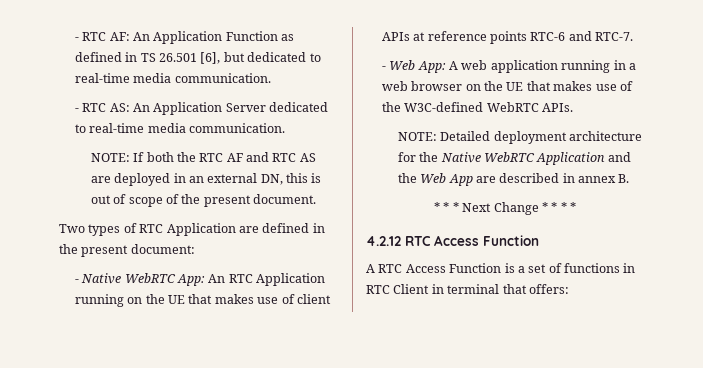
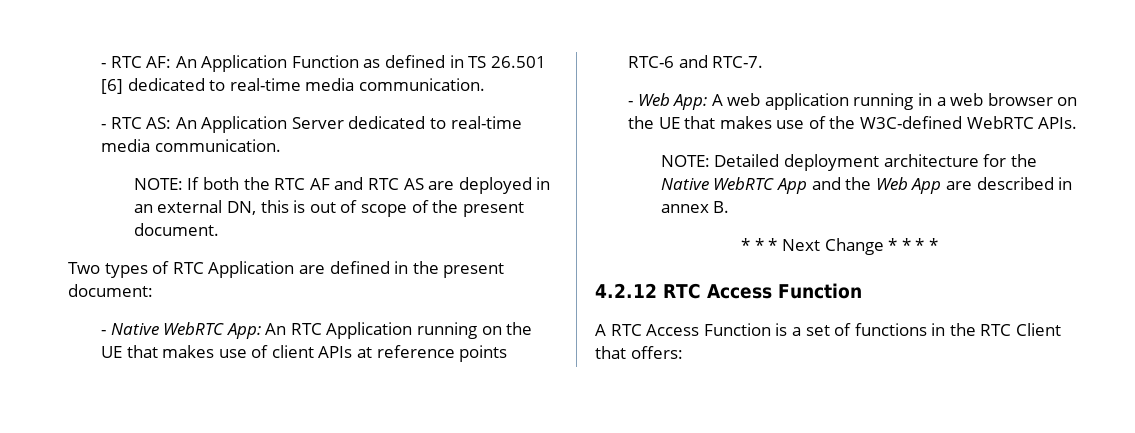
[200,52,245,64] [6], but -> [100,79,123,94] [6]
[536,152,606,165] Application -> [777,178,808,194] App
(636, 268) none -> [949,323,976,336] the
[431,284,500,294] in terminal -> (1062, 329) none

